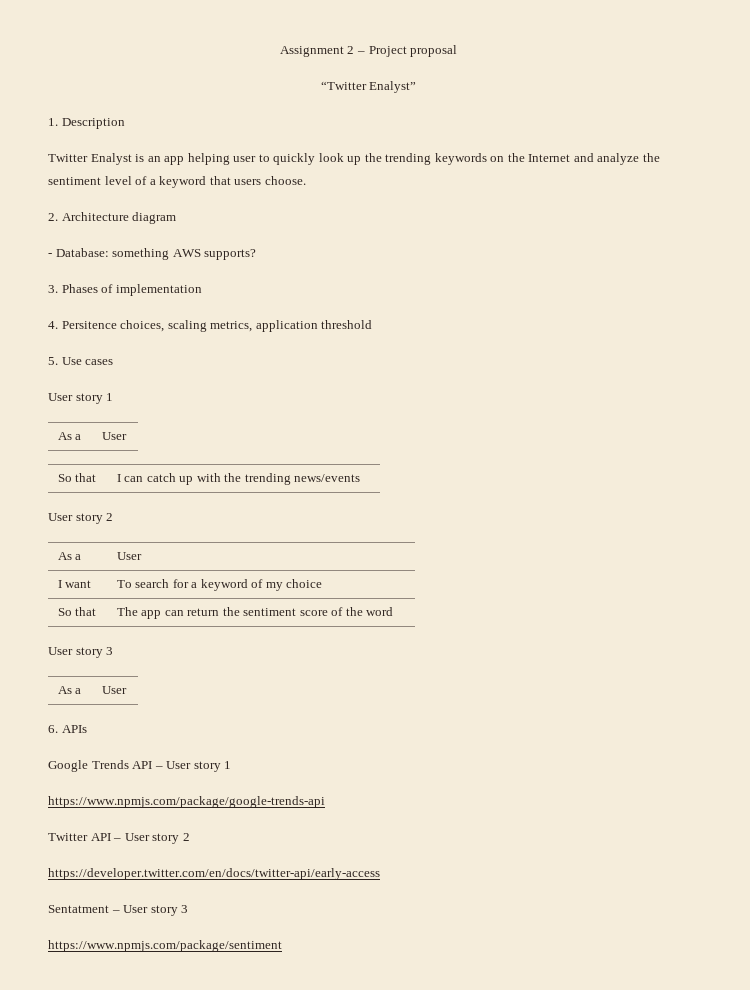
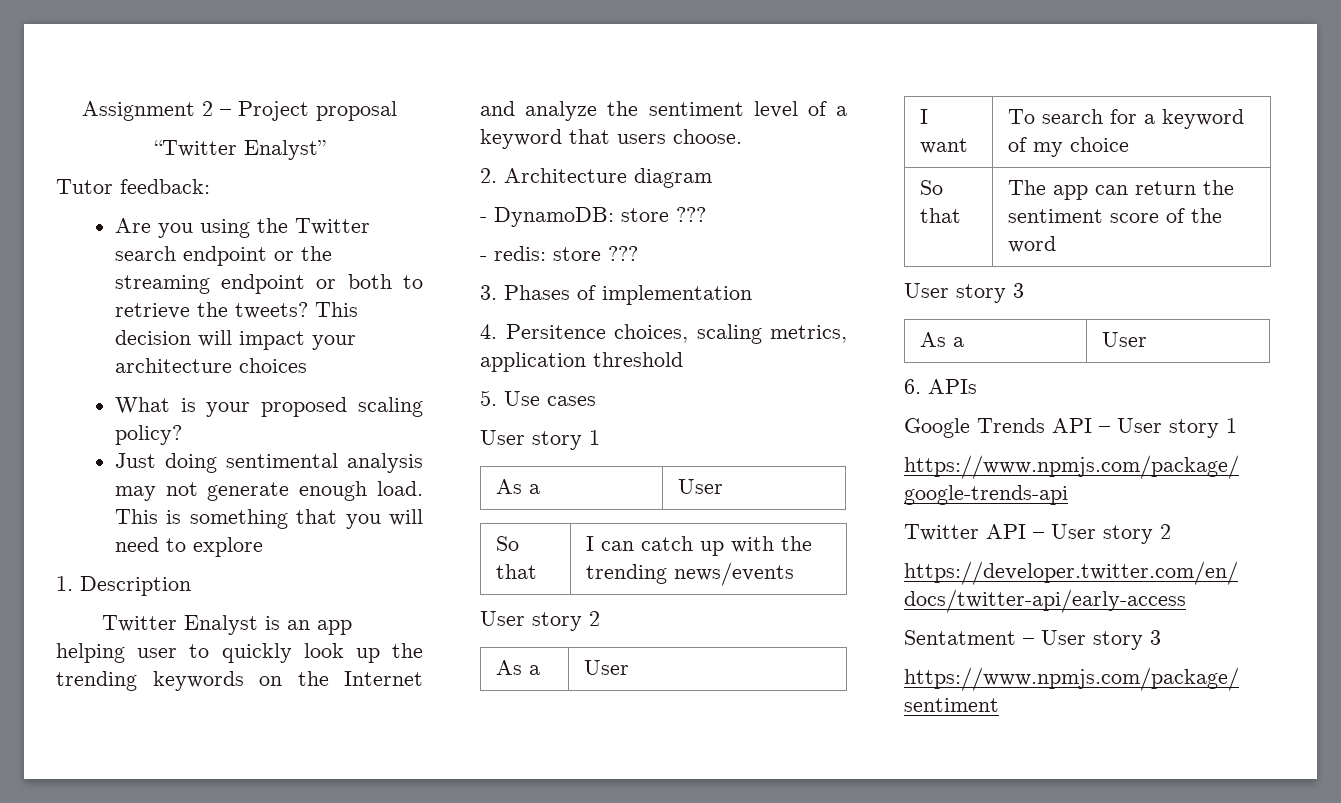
(417, 87) none -> [56,179,210,194] [114,218,370,238] [114,246,332,266] [114,274,423,294] [114,302,358,319] [114,330,356,350] [114,358,307,373] [114,397,423,417] [114,425,182,445] [114,453,423,473] [114,481,423,501] [114,509,424,529] [114,537,263,557] // Tutor feedback: // Are you using the Twitter search endpoint or the streaming endpoint or both to retrieve the tweets? This decision will impact your architecture choices // What is your proposed scaling policy? // Just doing sentimental analysis may not generate enough load. This is something that you will need to explore
[55,248,257,260] Database: something AWS supports? -> [494,207,706,227] [480,246,638,261] DynamoDB: store ??? // - redis: store ???

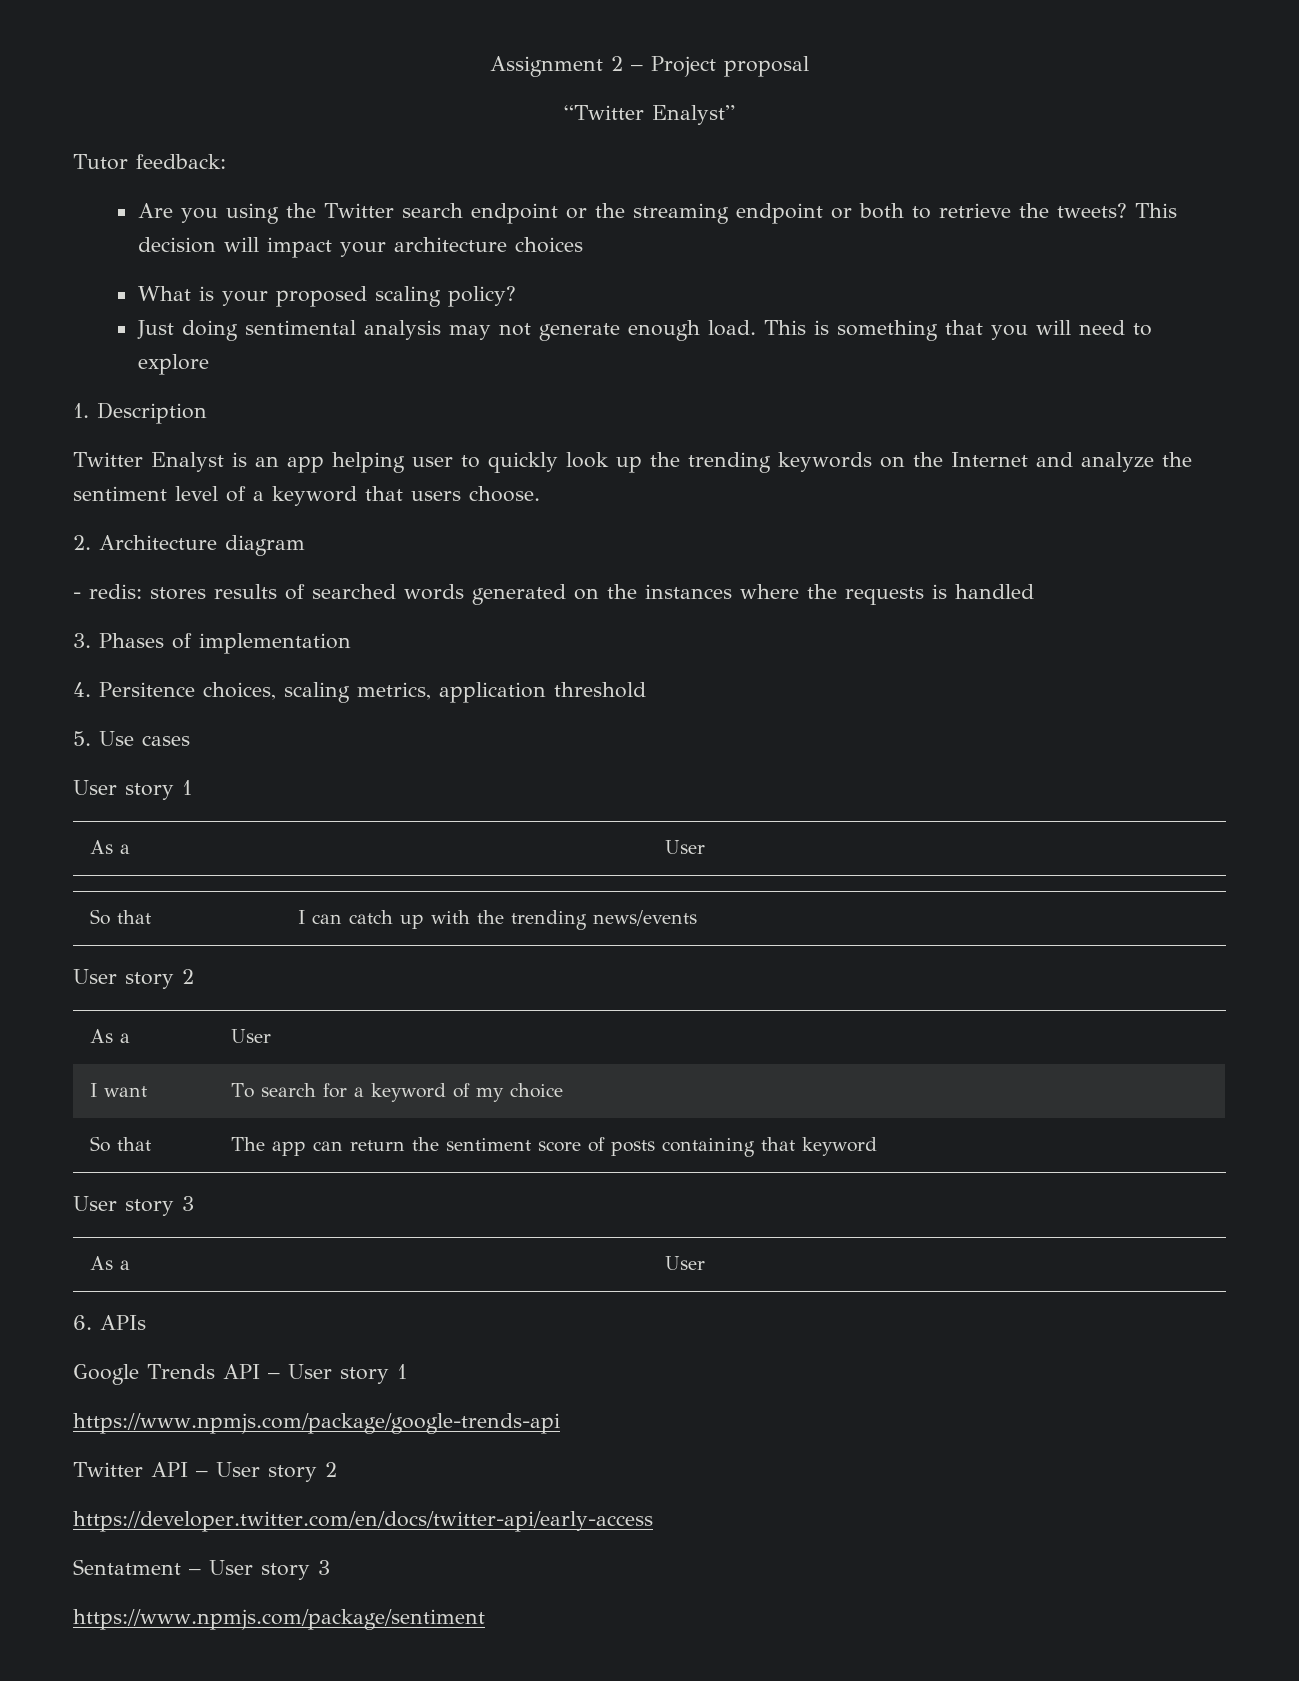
[494,207,706,227] [480,246,638,261] DynamoDB: store ??? // - redis: store ??? -> [89,584,1034,605] redis: stores results of searched words generated on the instances where the requests is handled
[1191,208,1223,223] [1008,236,1057,253] the word -> [610,1137,877,1157] posts containing that keyword

